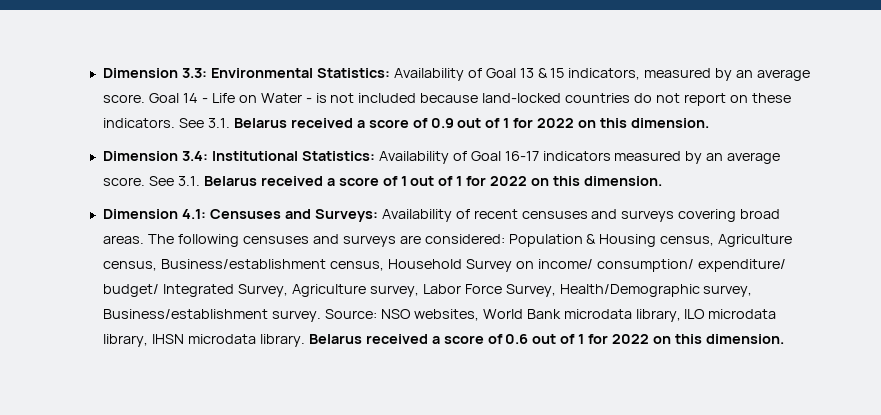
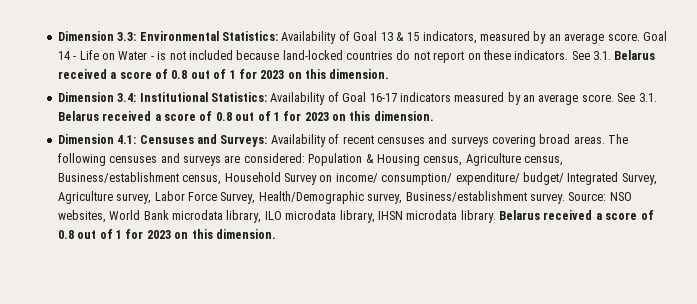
[430,118,575,128] 0.9 out of 1 for 2022 -> [171,69,285,79] 0.8 out of 1 for 2023
[400,176,528,186] 1 out of 1 for 2022 -> [215,111,329,121] 0.8 out of 1 for 2023
[505,334,650,344] 0.6 out of 1 for 2022 -> [57,229,171,239] 0.8 out of 1 for 2023

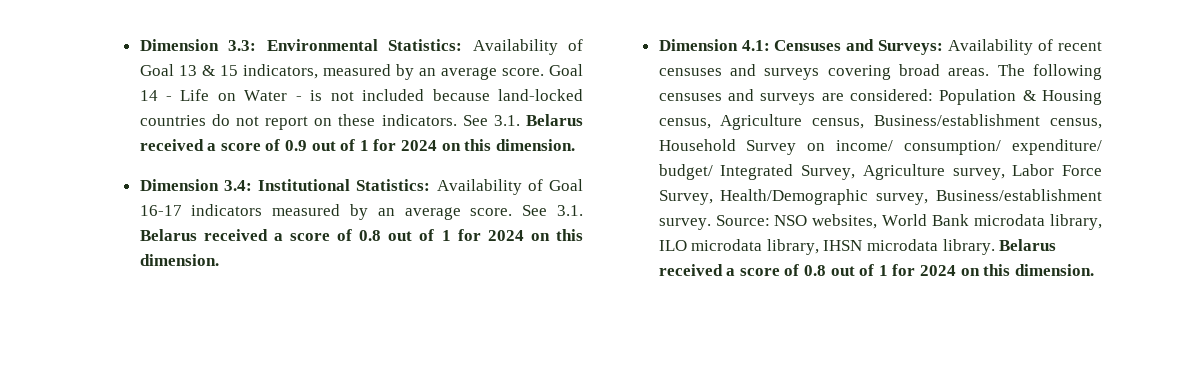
[171,69,285,79] 0.8 out of 1 for 2023 -> [284,139,437,151] 0.9 out of 1 for 2024
[304,112,329,121] 2023 -> [487,230,524,241] 2024
[146,230,171,239] 2023 -> [919,265,956,276] 2024

